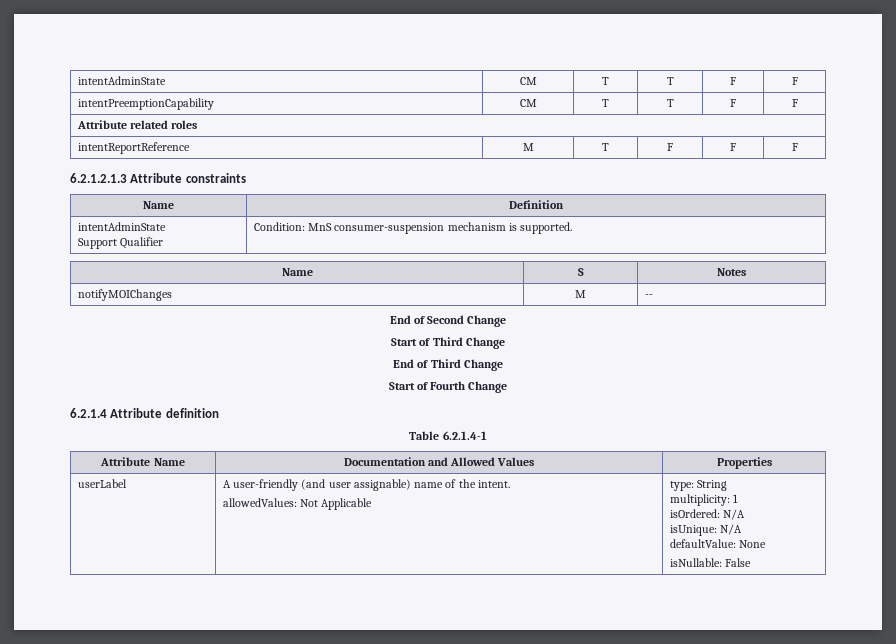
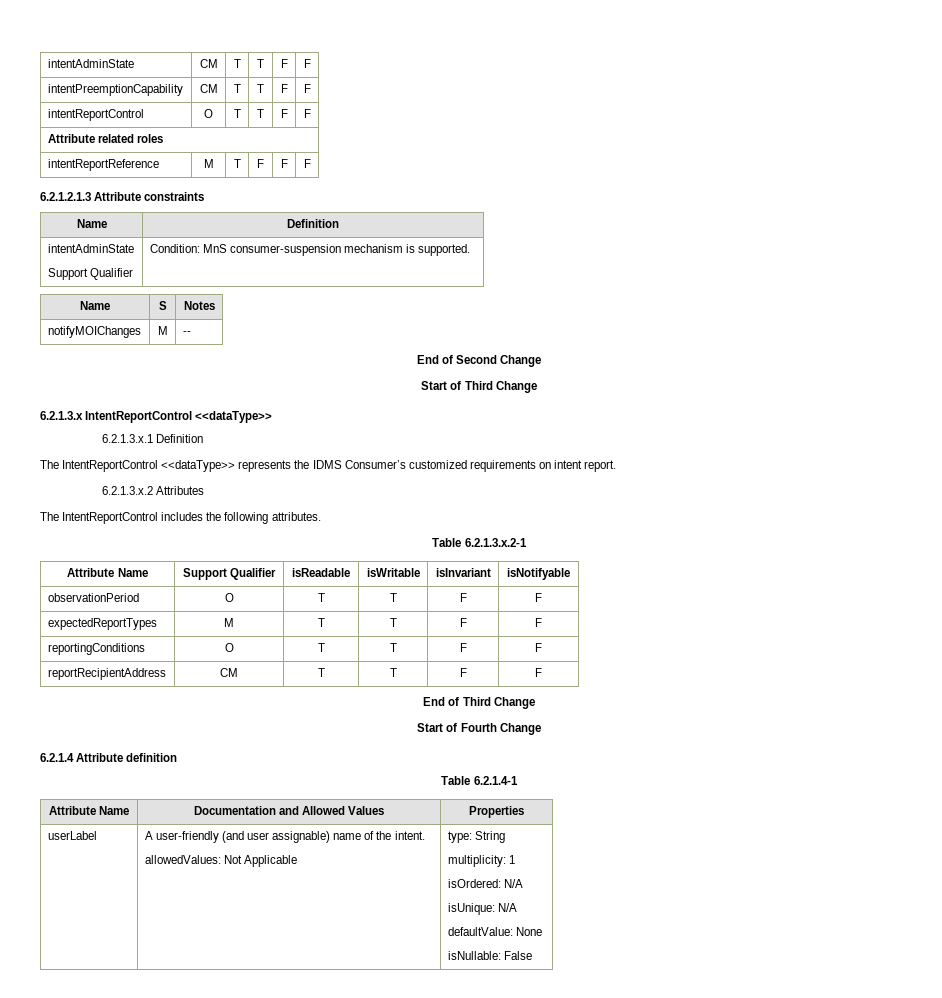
(798, 103) none -> [47,109,144,121] [204,109,213,118] [233,109,241,118] [257,109,264,118] [280,109,288,118] [303,109,311,118] // intentReportControl | O | T | T | F | F
(505, 343) none -> [40,411,273,423] [102,434,204,443] [40,460,617,472] [102,486,205,495] [40,512,321,524] [432,538,527,547] [67,568,148,577] [182,568,277,580] [292,568,350,577] [366,568,420,577] [435,568,491,577] [507,568,570,580] [47,593,139,602] [224,593,234,602] [317,593,325,602] [389,593,397,602] [459,593,467,602] [535,593,542,602] [47,618,157,630] [224,618,234,627] [317,618,325,627] [389,618,397,627] [459,618,467,627] [535,618,542,627] [47,643,145,655] [224,643,234,652] [317,643,325,652] [389,643,397,652] [459,643,467,652] [535,643,542,652] [47,668,166,680] [220,668,238,677] [317,668,325,677] [389,668,397,677] [459,668,467,677] [535,668,542,677] // 6.2.1.3.x IntentReportControl <<dataType>> // 6.2.1.3.x.1 Definition // The IntentReportControl <<dataType>> represents the IDMS Consumer’s customized requirements on intent report. // 6.2.1.3.x.2 Attributes // The IntentReportControl includes the following attributes. // Table 6.2.1.3.x.2-1 // Attribute Name | Support Qualifier | isReadable | isWritable | isInvariant | isNotifyable // observationPeriod | O | T | T | F | F // expectedReportTypes | M | T | T | F | F // reportingConditions | O | T | T | F | F // reportRecipientAddress | CM | T | T | F | F

